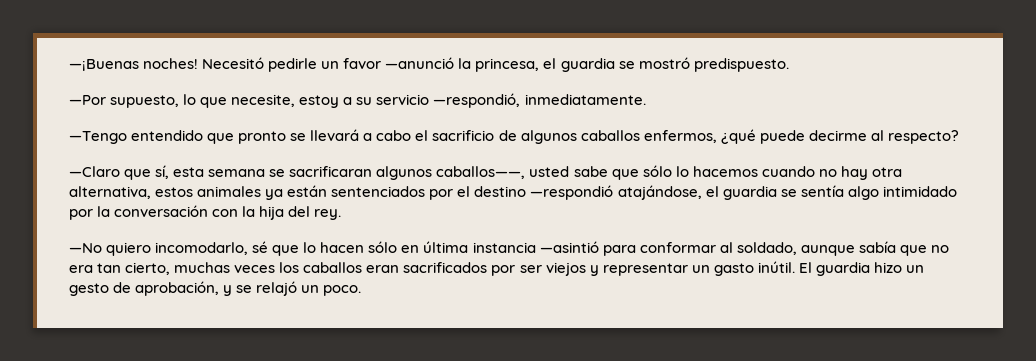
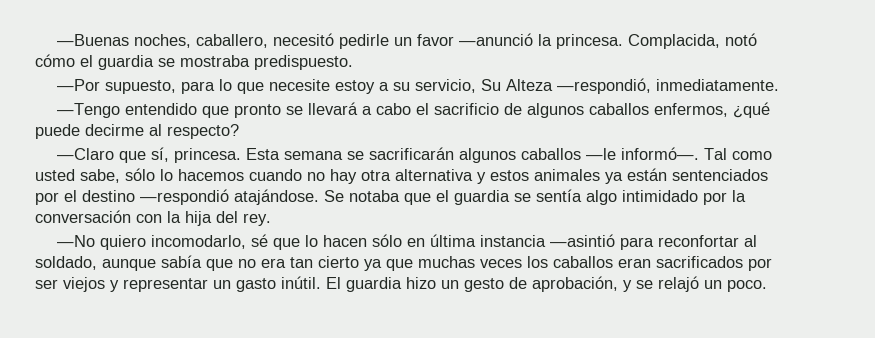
[69,57,265,71] —¡Buenas noches! Necesitó -> [56,33,334,48] —Buenas noches, caballero, necesitó
[475,57,690,72] princesa, el guardia se mostró -> [555,33,757,49] [35,54,250,70] princesa. Complacida, notó cómo el guardia se mostraba
(180, 101) none -> [180,81,215,94] para
[231,94,296,107] necesite, -> [268,79,330,91] necesite
[376,94,430,105] servicio -> [414,79,553,93] servicio, Su Alteza
[173,166,639,180] esta semana se sacrificaran algunos caballos——, usted sabe que -> [173,147,772,163] [35,169,120,183] princesa. Esta semana se sacrificarán algunos caballos —le informó—. Tal como usted sabe,
[69,186,151,199] alternativa, -> [395,169,486,184] alternativa y
[617,185,702,200] atajándose, -> [234,189,431,205] atajándose. Se notaba que
[639,242,716,253] conformar -> [657,235,739,247] reconfortar
[125,262,171,275] cierto, -> [318,256,413,271] cierto ya que

